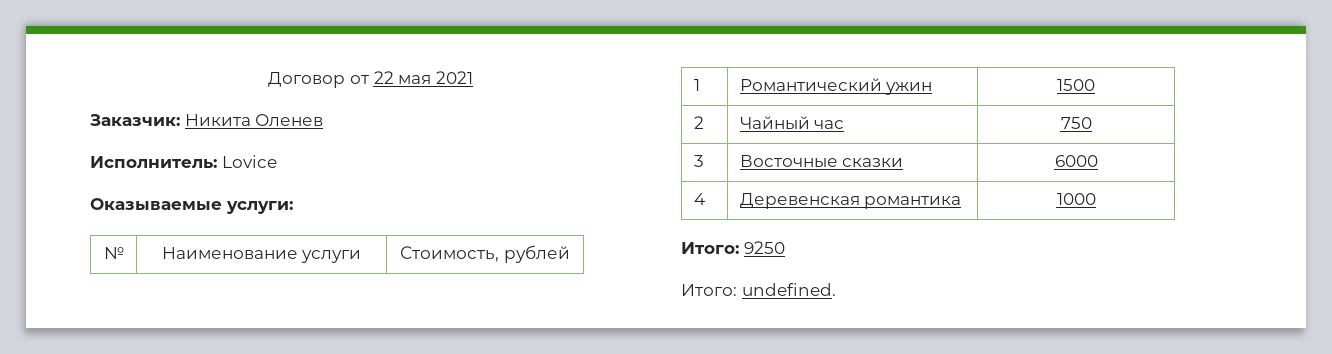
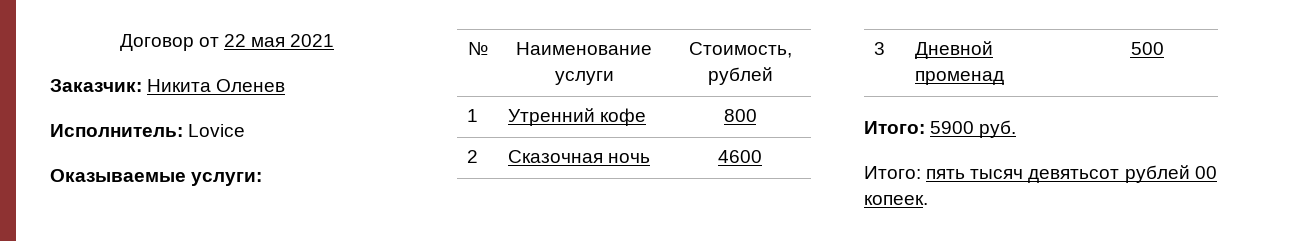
[739,78,933,95] [1057,79,1095,91] [693,116,704,129] [739,116,845,130] [1060,117,1092,129] [693,155,704,167] [739,155,904,168] [1054,155,1098,167] [693,193,705,205] [739,193,962,209] [1056,193,1096,205] [681,241,785,254] [681,283,836,296] Романтический ужин | 1500 // 2 | Чайный час | 750 // 3 | Восточные сказки | 6000 // 4 | Деревенская романтика | 1000 // Итого: 9250 // Итого: undefined. -> [508,108,647,126] [723,109,757,122] [467,150,479,163] [508,150,651,163] [718,150,762,163] [874,42,886,55] [915,41,994,59] [915,71,1005,85] [1130,42,1164,55] [864,120,1017,138] [864,165,1217,183] [864,195,928,205] Утренний кофе | 800 // 2 | Сказочная ночь | 4600 // 3 | Дневной променад | 500 // Итого: 5900 руб. // Итого: пять тысяч девятьсот рублей 00 копеек.

